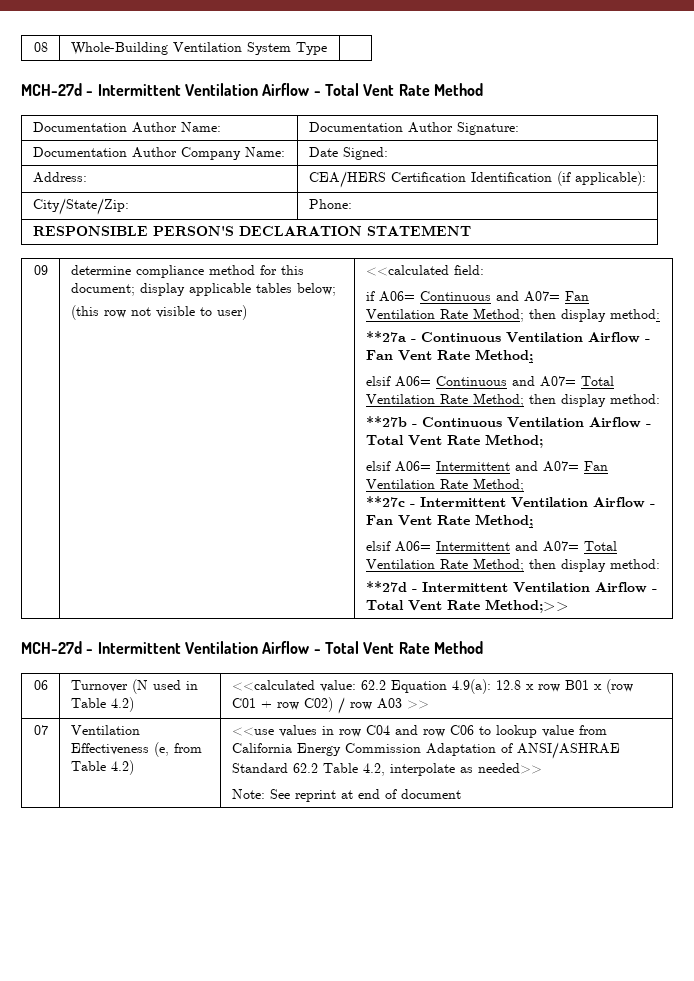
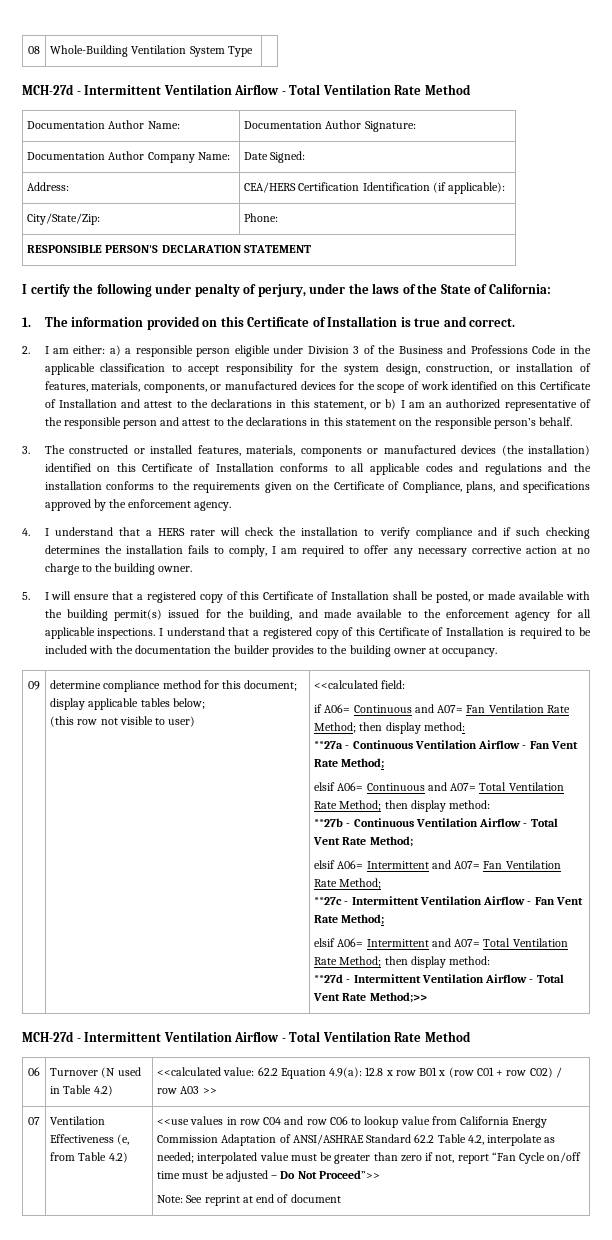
[363,84,395,96] Vent -> [322,84,391,95] Ventilation
(471, 230) none -> [22,283,551,297] [22,316,516,330] [22,345,592,357] [44,363,591,375] [44,381,591,393] [44,399,591,411] [44,417,573,429] [22,445,590,457] [44,463,591,475] [44,481,590,493] [44,499,232,511] [22,527,590,539] [44,545,590,557] [44,563,193,575] [22,591,590,603] [44,609,592,621] [44,627,591,639] [44,645,498,657] // I certify the following under penalty of perjury, under the laws of the State of California: // 1. The information provided on this Certificate of Installation is true and correct. // 2. I am either: a) a responsible person eligible under Division 3 of the Business and Professions Code in the applicable classification to accept responsibility for the system design, construction, or installation of features, materials, components, or manufactured devices for the scope of work identified on this Certificate of Installation and attest to the declarations in this statement, or b) I am an authorized representative of the responsible person and attest to the declarations in this statement on the responsible person’s behalf. // 3. The constructed or installed features, materials, components or manufactured devices (the installation) identified on this Certificate of Installation conforms to all applicable codes and regulations and the installation conforms to the requirements given on the Certificate of Compliance, plans, and specifications approved by the enforcement agency. // 4. I understand that a HERS rater will check the installation to verify compliance and if such checking determines the installation fails to comply, I am required to offer any necessary corrective action at no charge to the building owner. // 5. I will ensure that a registered copy of this Certificate of Installation shall be posted, or made available with the building permit(s) issued for the building, and made available to the enforcement agency for all applicable inspections. I understand that a registered copy of this Certificate of Installation is required to be included with the documentation the builder provides to the building owner at occupancy.
[363,642,395,654] Vent -> [322,1031,391,1042] Ventilation
[477,763,542,774] needed>> -> [157,1152,582,1164] [157,1170,380,1182] needed; interpolated value must be greater than zero if not, report “Fan Cycle on/off time must be adjusted – Do Not Proceed”>>

